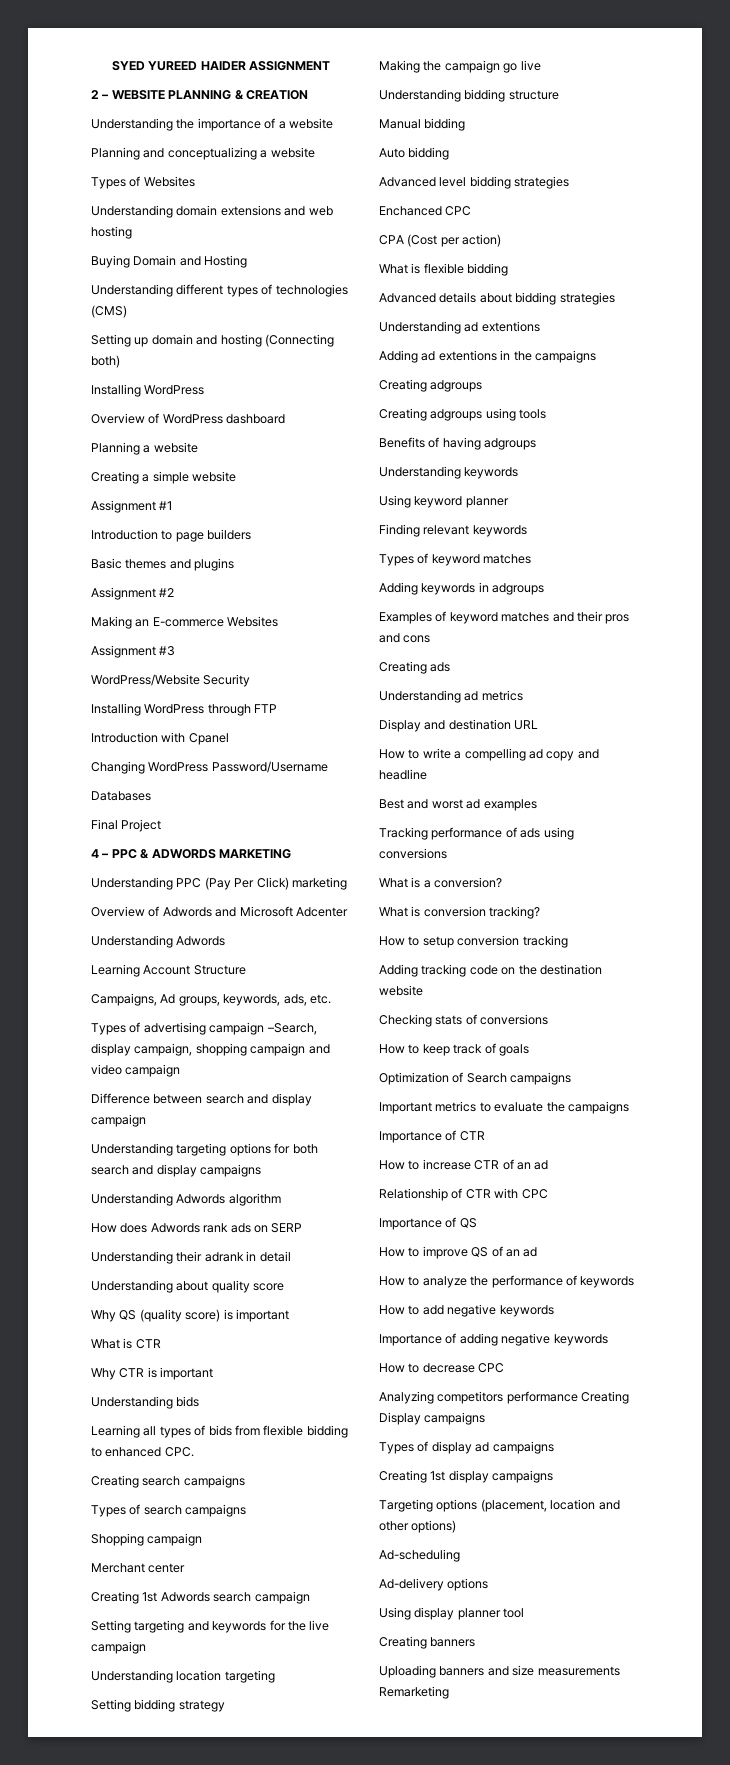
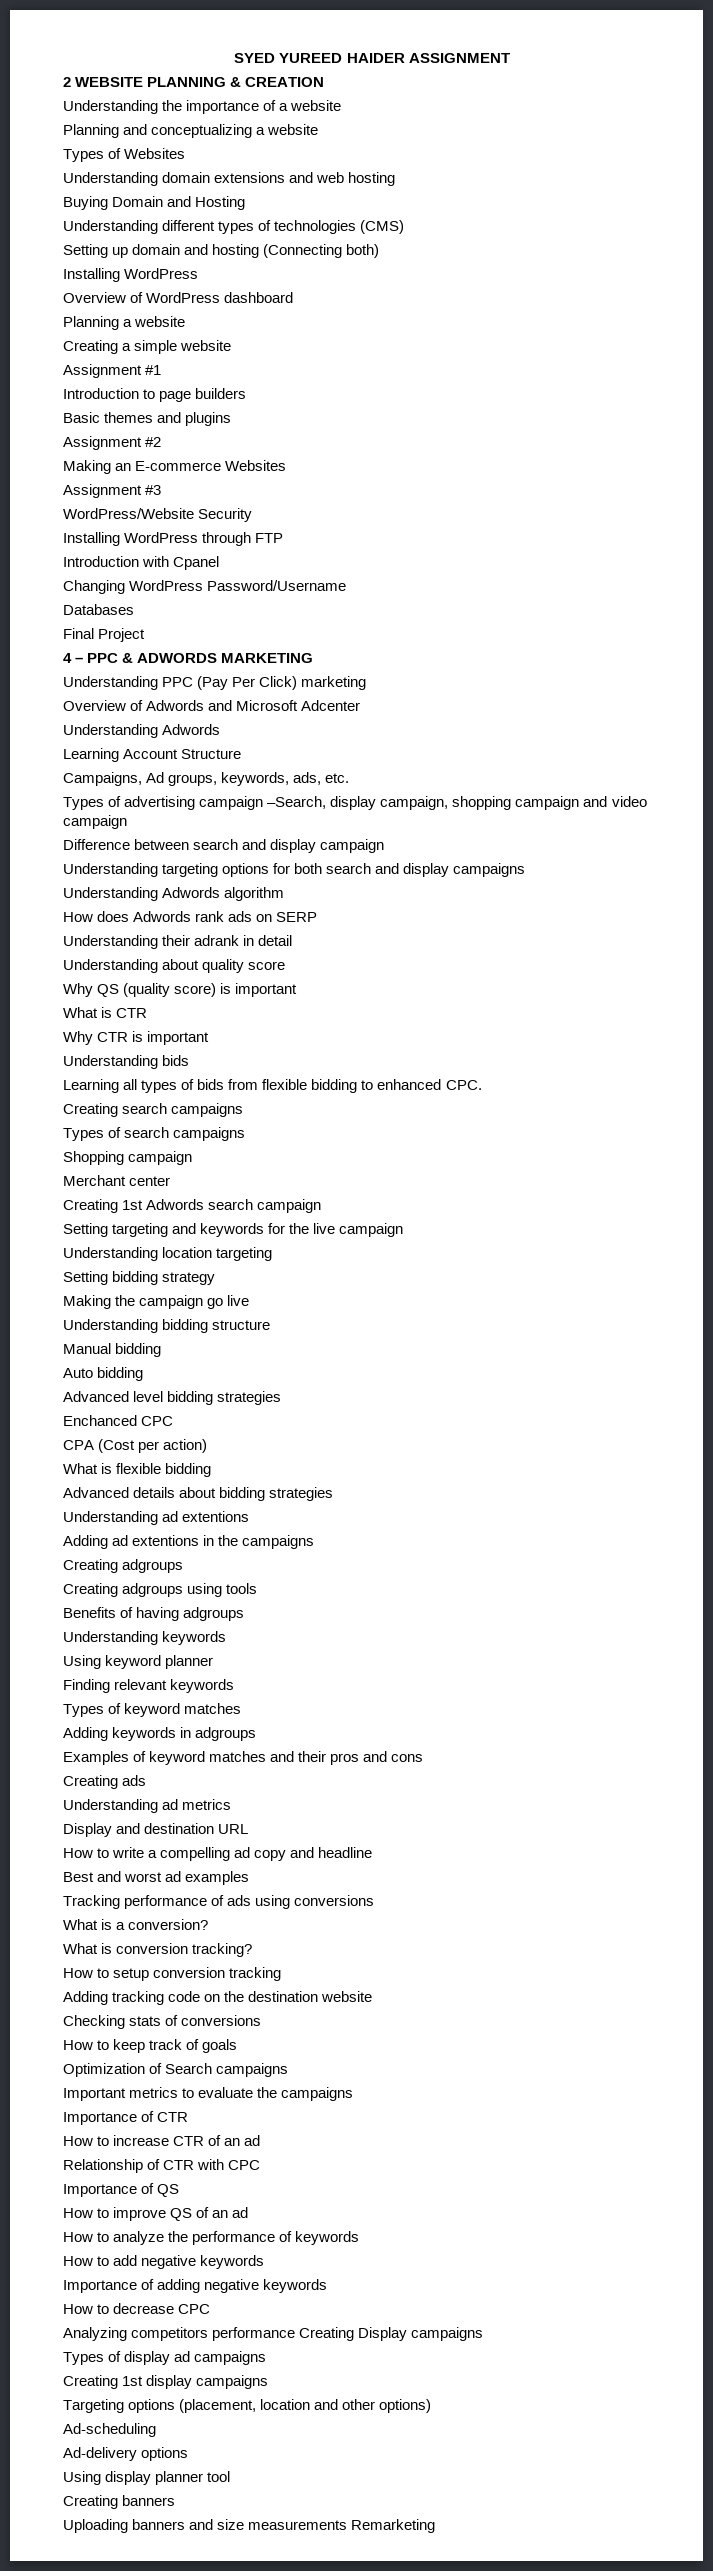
[101,94,110,99] – -> (71, 82) none

